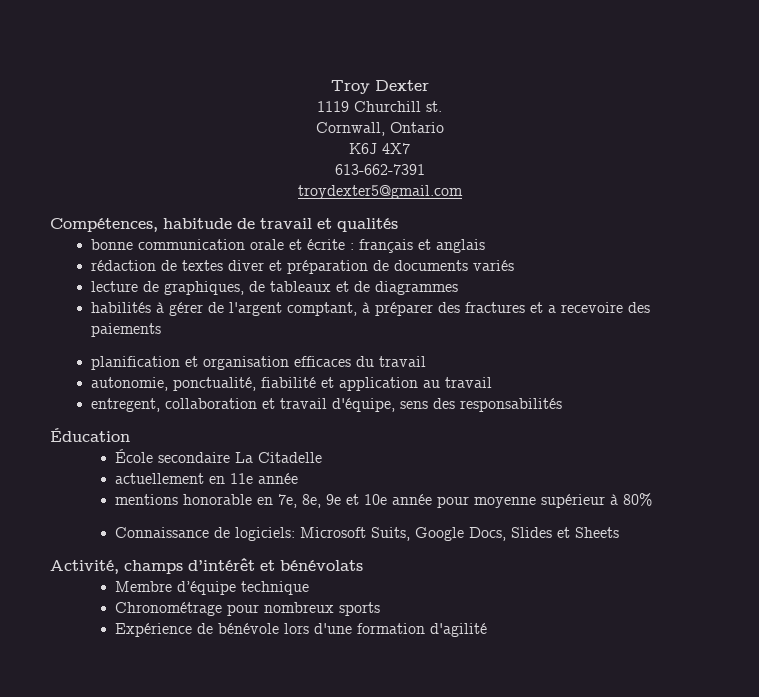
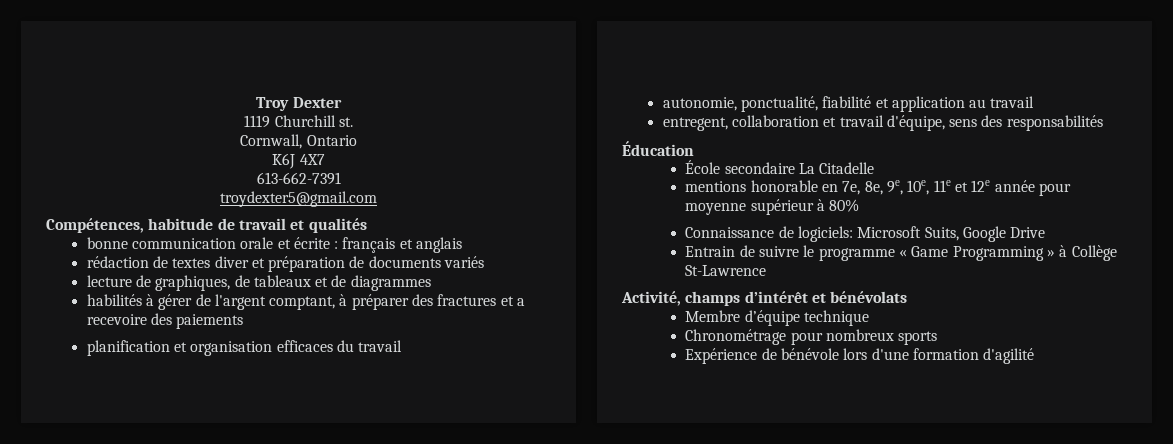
[114,473,298,484] // actuellement en 11e année -> (875, 168) none
[325,494,387,505] 9e et 10e -> [887,180,991,195] 9e, 10e, 11e et 12e
[468,527,619,541] Docs, Slides et Sheets -> [1010,227,1046,238] [685,245,1117,261] [685,265,767,276] Drive // Entrain de suivre le programme « Game Programming » à Collège St-Lawrence

